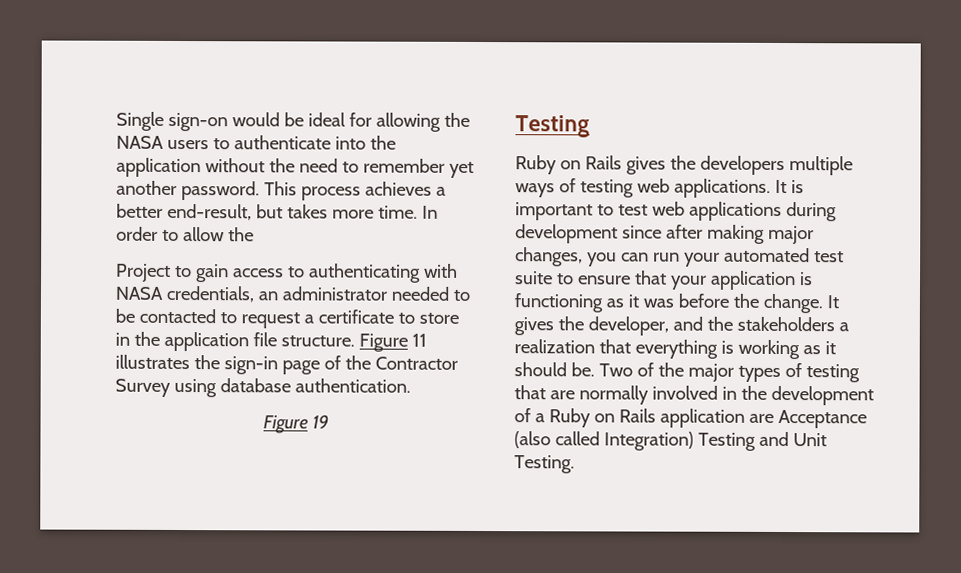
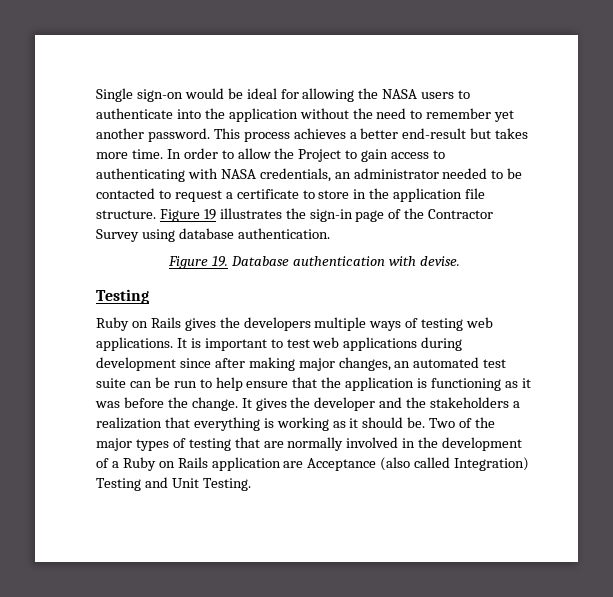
[166,203,252,221] end-result, -> [402,128,467,139] end-result
(254, 234) // -> (295, 153) none
[411,333,427,347] 11 -> [203,209,216,220] 19
[311,414,329,429] 19 -> [212,256,460,267] 19. Database authentication with devise.
[586,247,844,267] [515,271,574,285] you can run your automated test suite to -> [394,357,507,368] [96,377,243,391] an automated test suite can be run to help
[669,275,707,290] your -> [321,377,342,388] the
[587,316,669,336] developer, -> [314,397,376,411] developer

